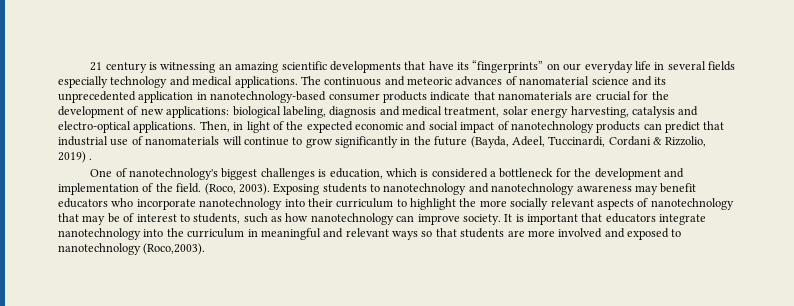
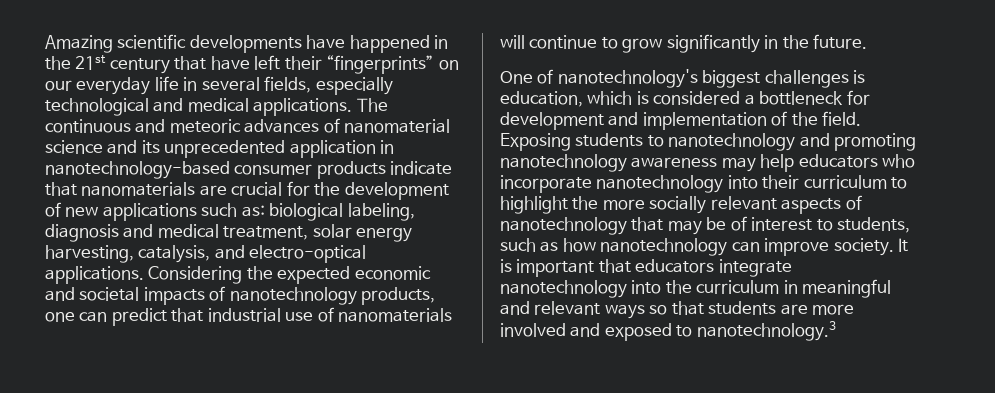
[90,61,470,73] 21 century is witnessing an amazing scientific developments that have its -> [45,34,449,53] [45,55,322,74] Amazing scientific developments have happened in the 21st century that have left their
[708,61,736,71] [58,76,168,88] fields especially technology -> [264,76,393,95] [45,98,149,116] fields, especially technological
[166,106,230,118] applications: -> [102,203,265,221] applications such as:
[631,106,675,118] catalysis -> [138,245,211,263] catalysis,
[199,121,641,133] Then, in light of the expected economic and social impact of nanotechnology products -> [148,266,431,284] [45,286,436,305] [45,312,75,322] Considering the expected economic and societal impacts of nanotechnology products, one
[434,136,707,148] [58,151,93,163] future (Bayda, Adeel, Tuccinardi, Cordani & Rizzolio, 2019) . -> [813,34,868,49] future.
[574,168,592,177] the -> (870, 97) none
[204,183,270,195] (Roco, 2003). -> (862, 118) none
(489, 188) none -> [834,133,917,151] promoting
[660,183,697,193] benefit -> [760,154,795,172] help
[58,243,206,255] nanotechnology (Roco,2003). -> [696,321,836,341] nanotechnology.3

